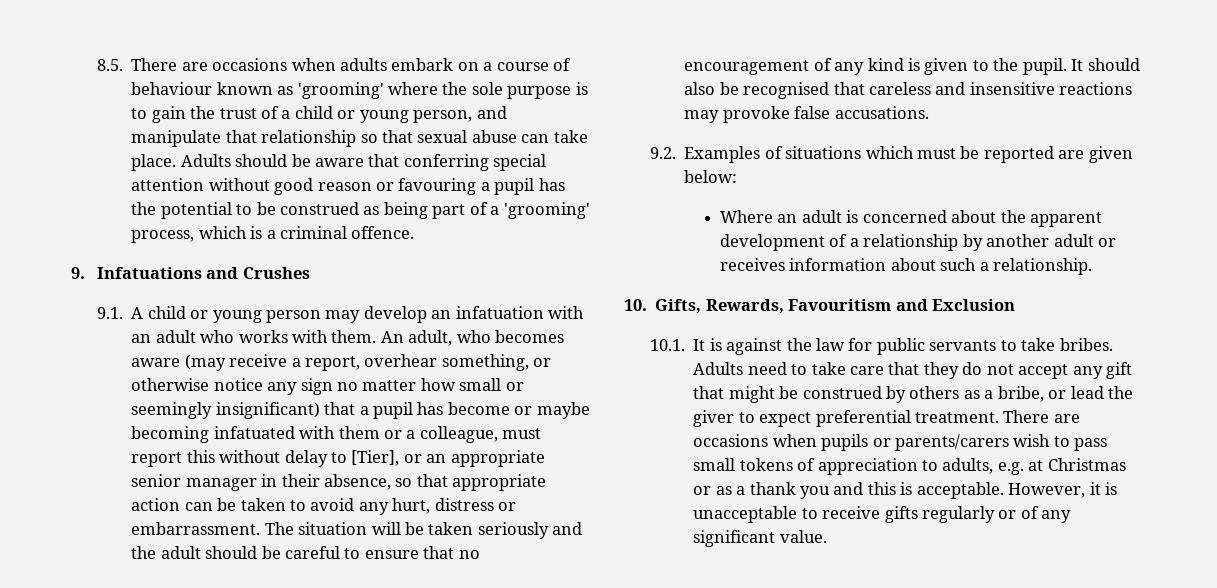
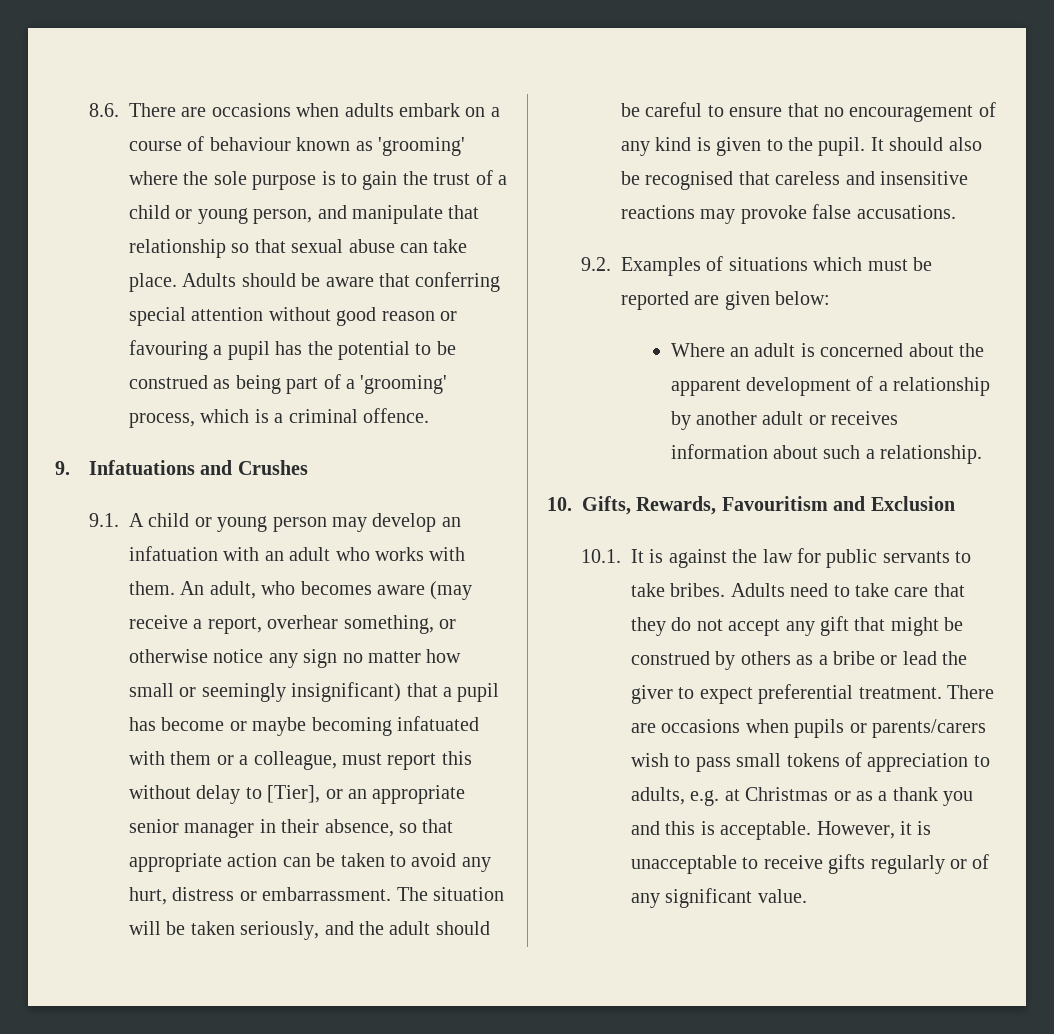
[96,59,123,71] 8.5. -> [88,103,119,117] 8.6.
[477,522,549,539] seriously -> [240,921,320,940] seriously,
[997,386,1044,402] bribe, -> [832,651,875,665] bribe

